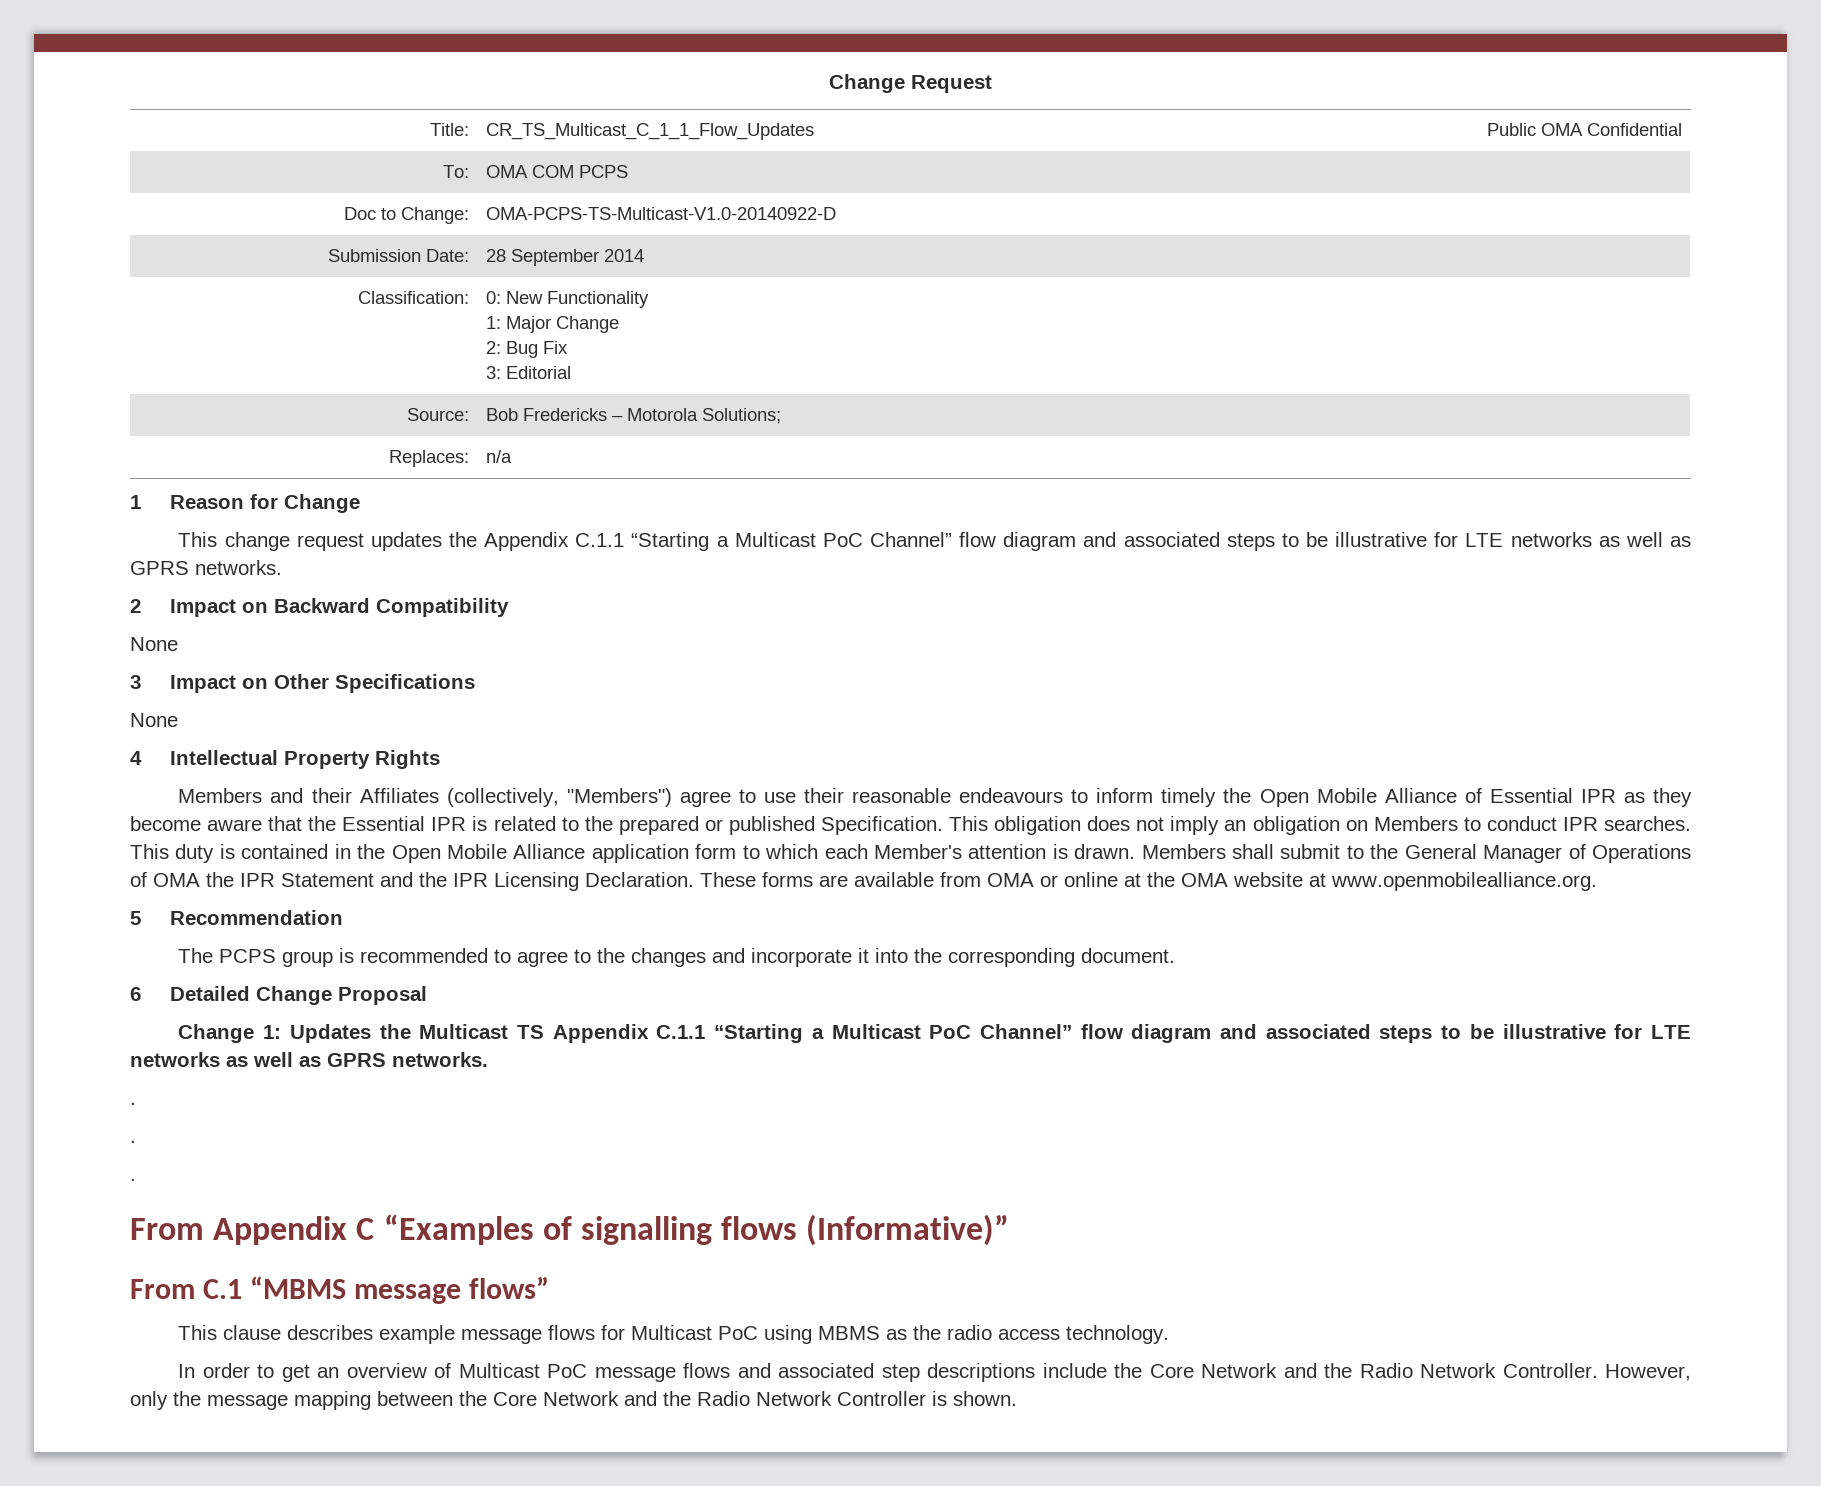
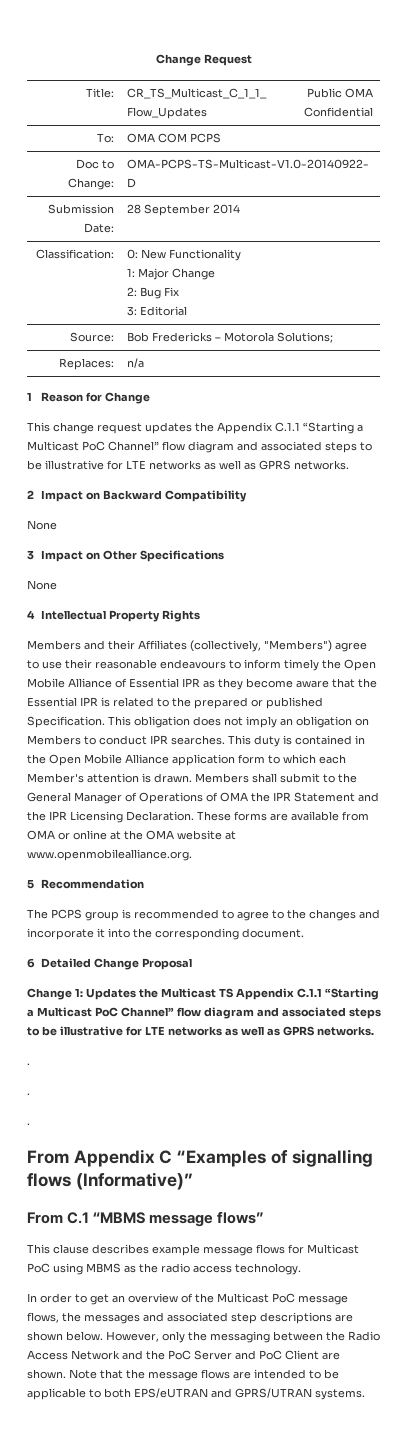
(452, 1370) none -> [195,1293,214,1303] the
[683,1363,731,1378] flows -> [27,1312,140,1324] flows, the messages
[1042,1363,1691,1381] [130,1391,1017,1410] include the Core Network and the Radio Network Controller. However, only the message mapping between the Core Network and the Radio Network Controller is shown. -> [335,1314,353,1322] [27,1331,380,1343] [27,1350,340,1360] [27,1369,339,1381] [27,1388,365,1400] are shown below. However, only the messaging between the Radio Access Network and the PoC Server and PoC Client are shown. Note that the message flows are intended to be applicable to both EPS/eUTRAN and GPRS/UTRAN systems.

